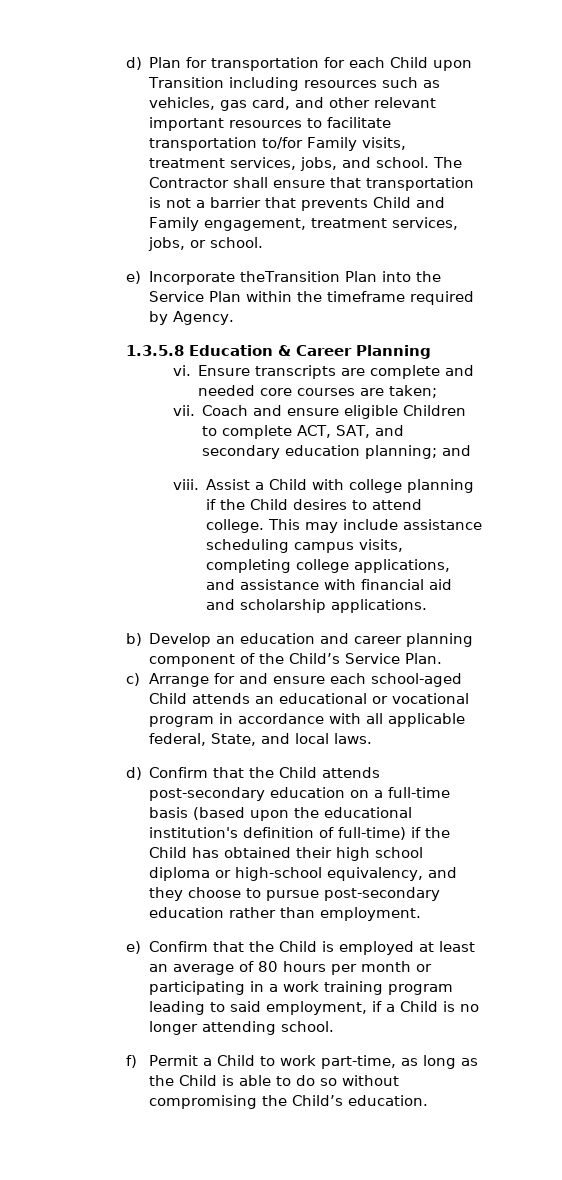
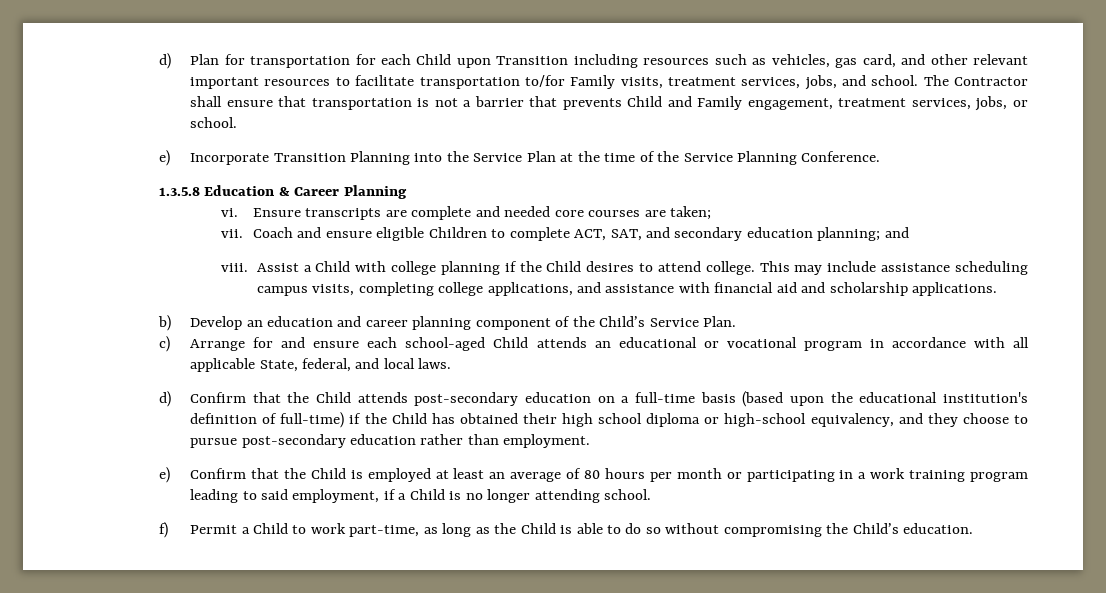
[240,271,378,282] theTransition Plan -> [273,151,411,165] Transition Planning
[246,291,475,305] [149,311,235,325] within the timeframe required by Agency. -> [560,151,881,165] at the time of the Service Planning Conference.
[149,733,257,746] federal, State, -> [259,358,352,372] State, federal,

